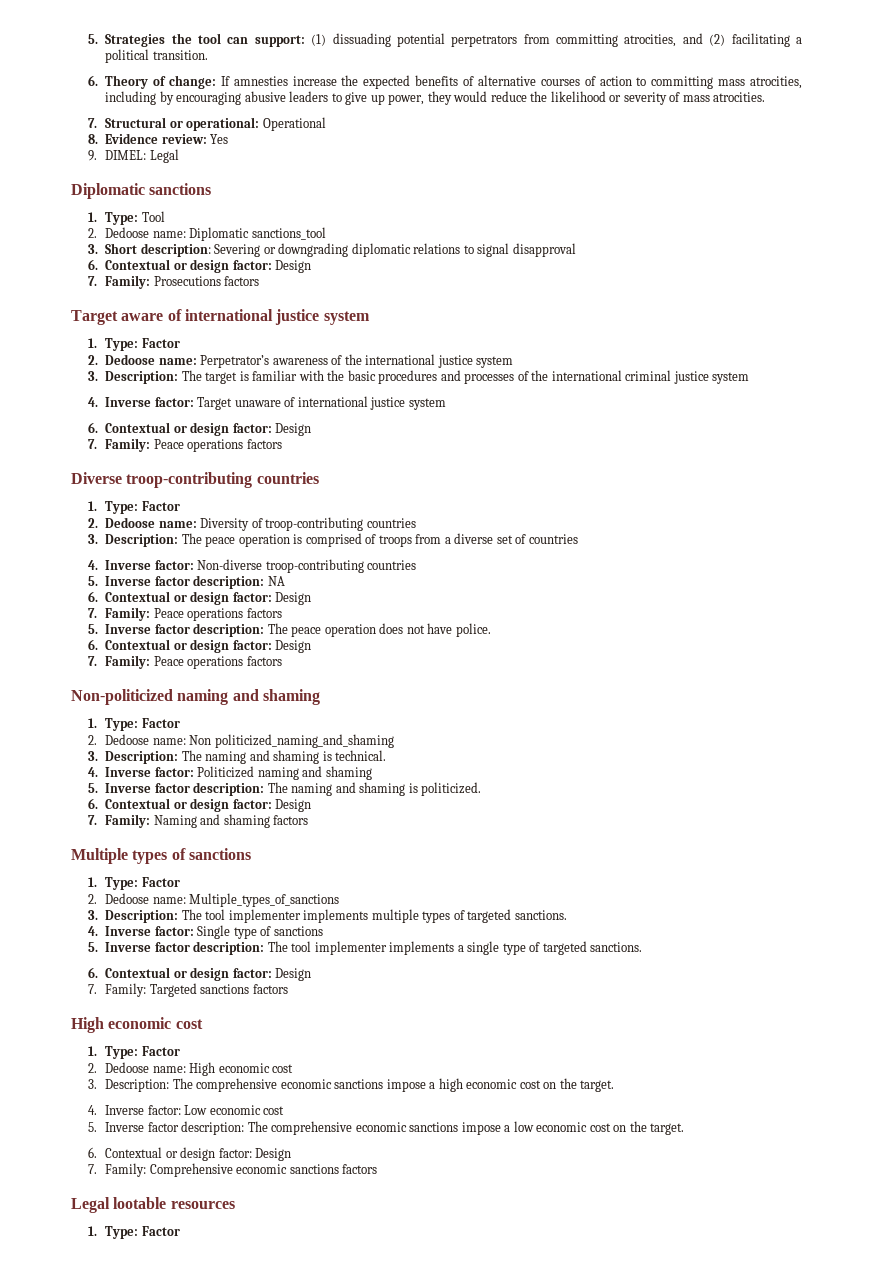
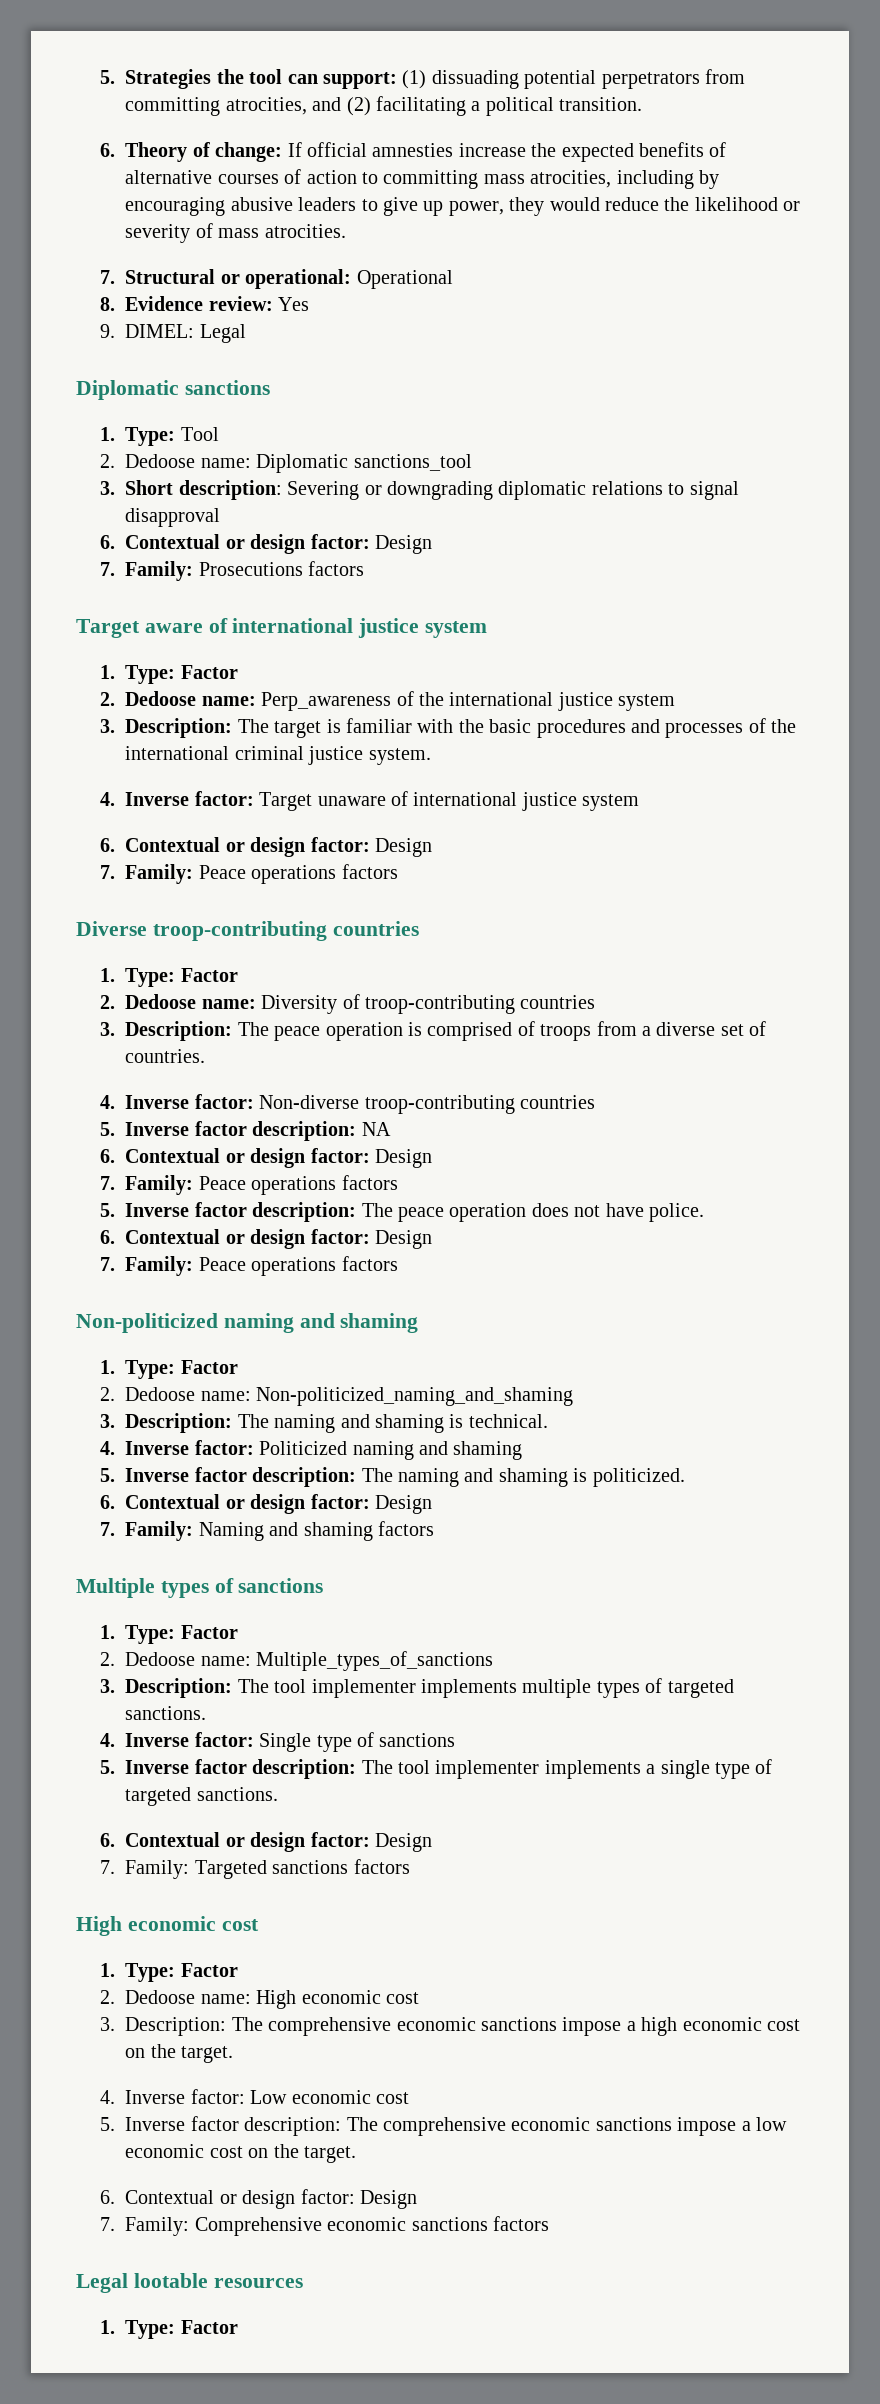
(230, 81) none -> [307,142,368,157] official
[200,355,328,368] Perpetrator’s awareness -> [261,692,392,711] Perp_awareness
[712,372,750,384] system -> [368,748,431,765] system.
[528,534,578,544] countries -> [125,1049,206,1063] countries.
[189,734,394,748] Non politicized_naming_and_shaming -> [256,1387,574,1406] Non-politicized_naming_and_shaming

